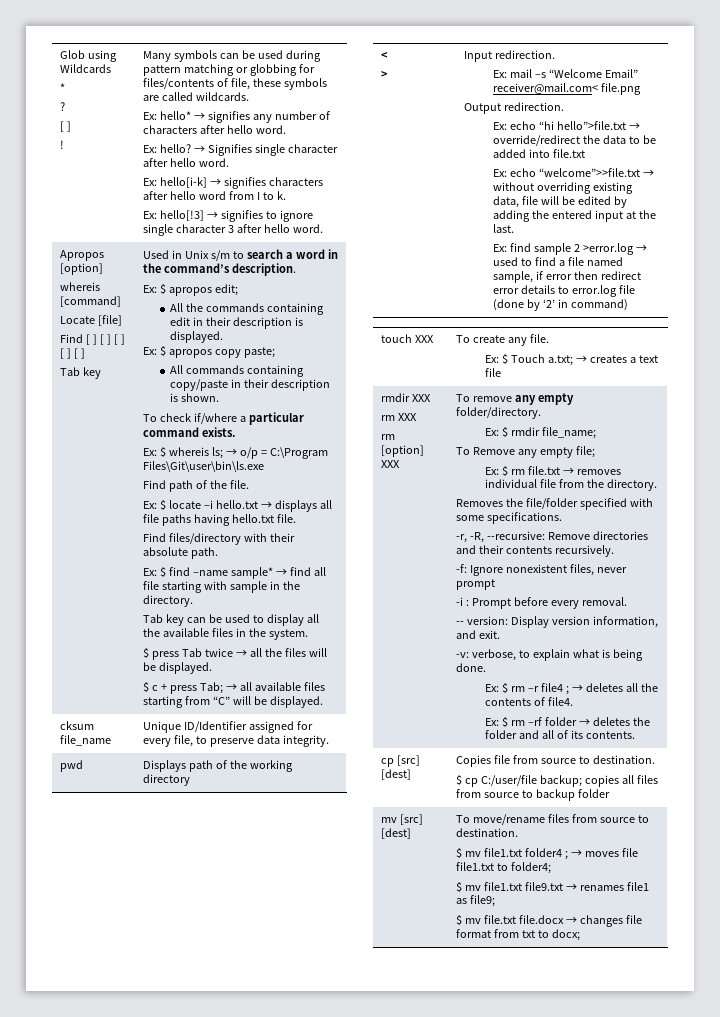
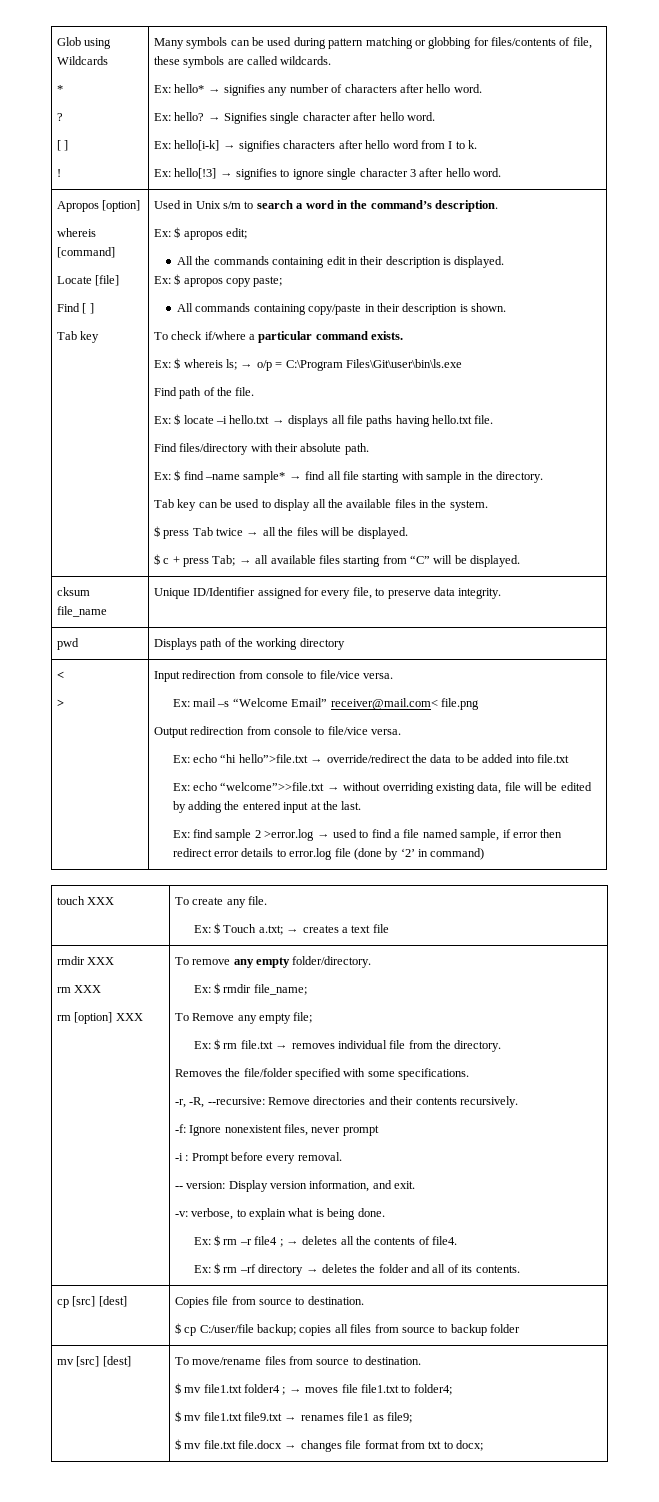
[100,334,126,345] [60,348,86,359] [ ] [ ] [ ] [ ] -> (94, 308) none
[495,50,556,59] redirection. -> [182,670,394,679] redirection from console to file/vice versa.
[504,102,565,111] redirection. -> [190,726,402,735] redirection from console to file/vice versa.
[545,717,578,726] folder -> [258,1264,304,1276] directory

